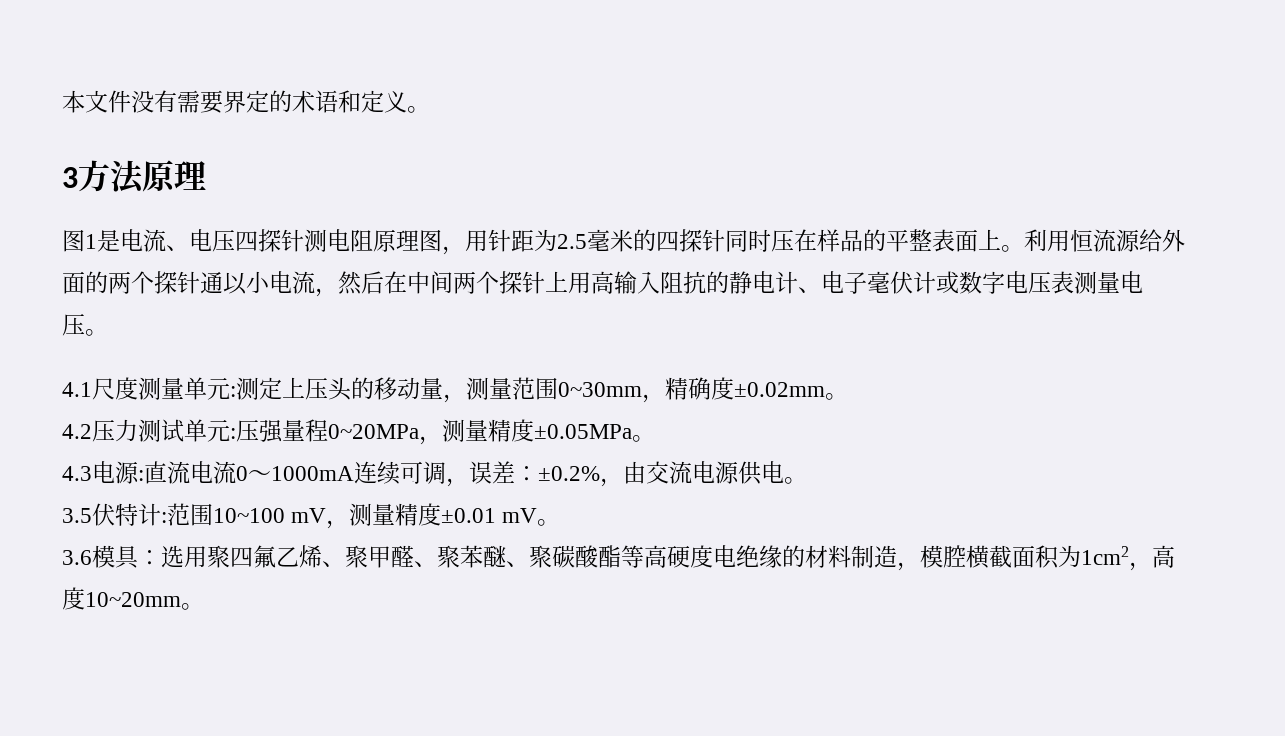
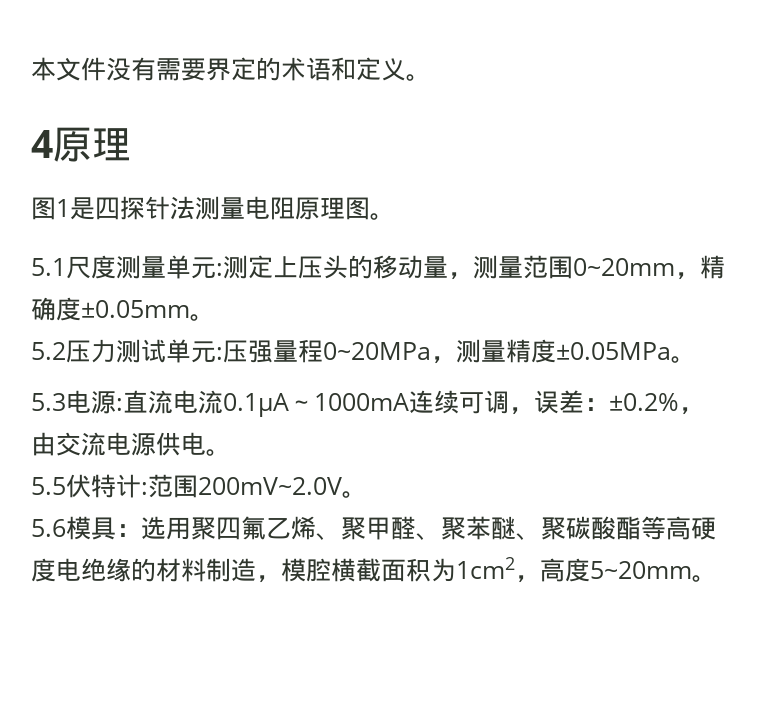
[62,160,145,194] 3方法 -> [31,130,53,158] 4
[120,229,1185,255] [62,271,1143,297] [62,314,108,336] [62,382,92,397] 电流、电压四探针测电阻原理图，用针距为2.5毫米的四探针同时压在样品的平整表面上。利用恒流源给外面的两个探针通以小电流，然后在中间两个探针上用高输入阻抗的静电计、电子毫伏计或数字电压表测量电压。 // 4.1 -> [95,196,395,220] [31,258,66,276] 四探针法测量电阻原理图。 // 5.1
[558,382,642,397] 0~30mm -> [573,258,675,276] 0~20mm
[734,382,848,400] [62,424,92,439] ±0.02mm。 // 4.2 -> [81,300,215,321] [31,342,66,360] ±0.05mm。 // 5.2
[62,466,92,481] 4.3 -> [31,393,66,411] 5.3
[236,466,248,481] 0 -> [223,393,289,417] 0.1μA
[62,508,92,523] 3.5 -> [31,477,66,495] 5.5
[213,503,561,529] [62,550,92,565] 10~100 mV，测量精度±0.01 mV。 // 3.6 -> [198,477,367,498] [31,519,66,537] 200mV~2.0V。 // 5.6
[85,592,181,607] 10~20mm -> [590,561,692,579] 5~20mm

